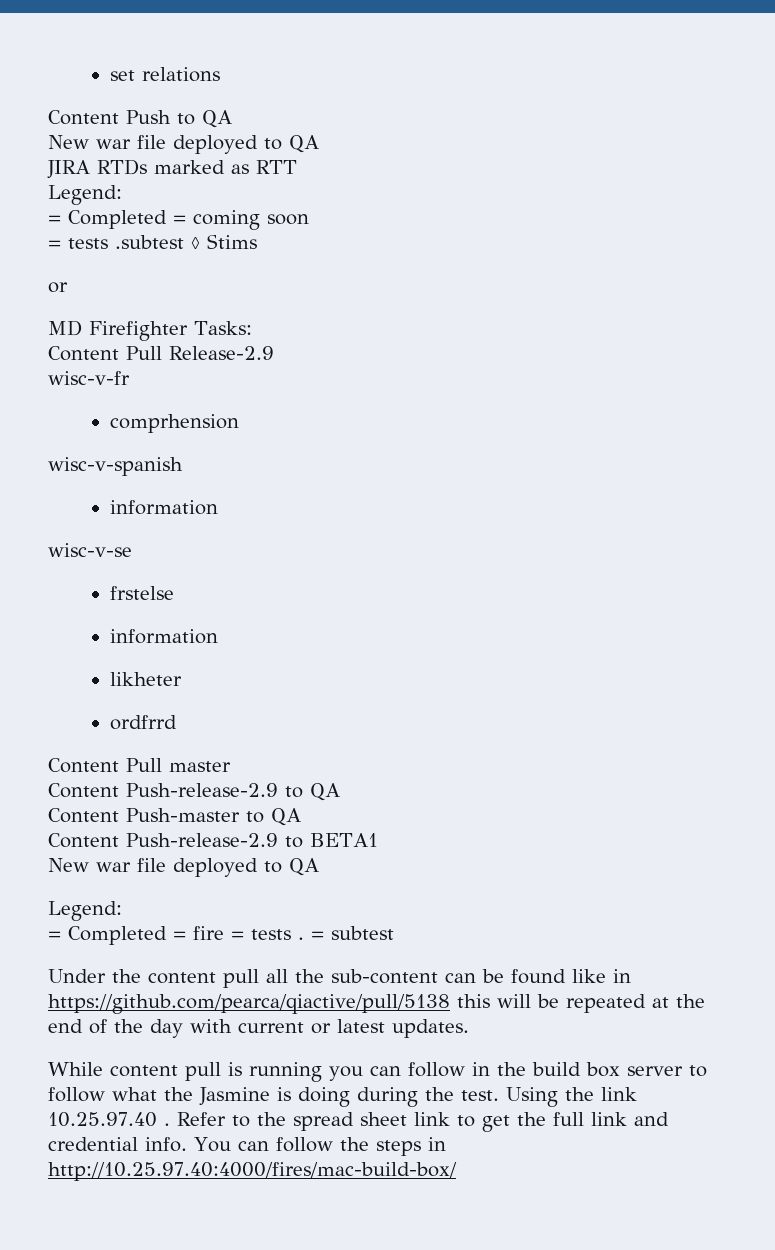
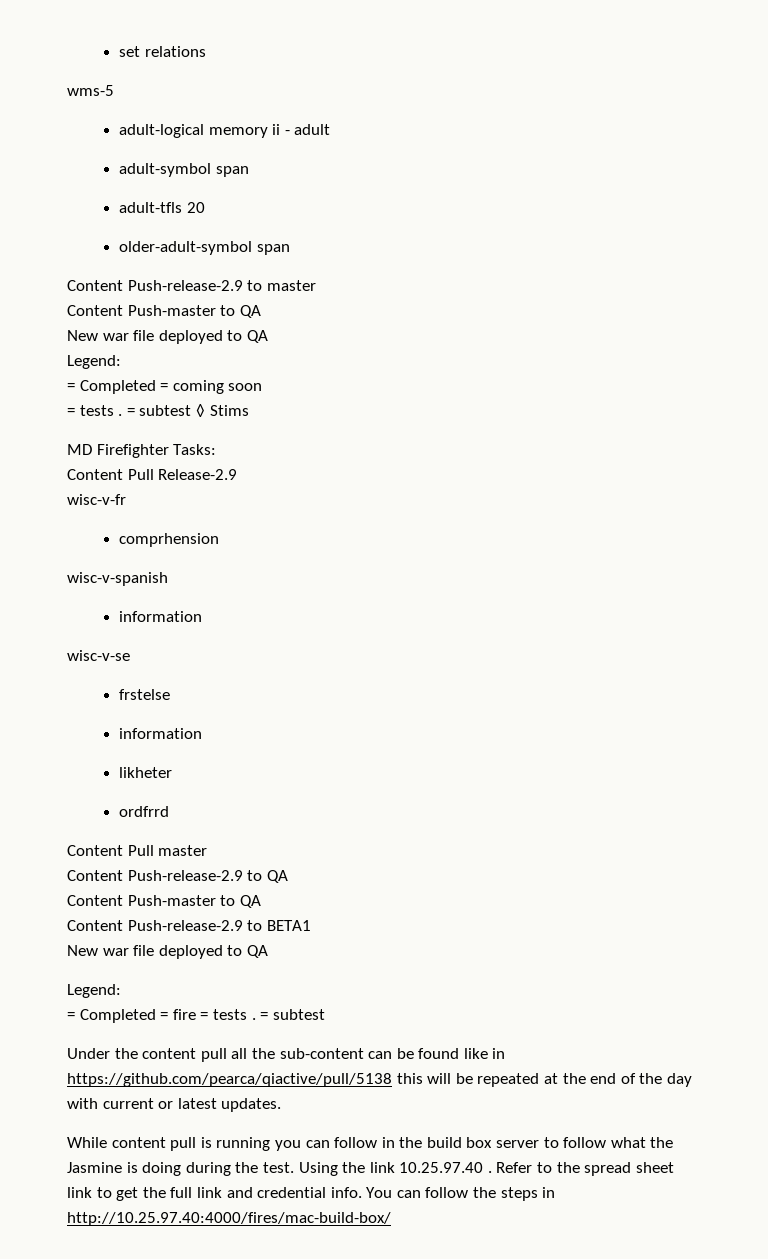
[48,110,171,125] Content Push -> [67,85,114,96] [119,124,331,138] [119,163,249,177] [119,202,205,213] [119,241,290,255] [67,280,316,291] [67,305,216,316] wms-5 // adult-logical memory ii - adult // adult-symbol span // adult-tfls 20 // older-adult-symbol span // Content Push-release-2.9 to master // Content Push-master
[47,159,297,179] // JIRA RTDs marked as RTT -> (268, 336) none
[115,235,184,249] .subtest -> [118,405,192,416] . = subtest
[48,282,68,293] // or -> (249, 410) none

